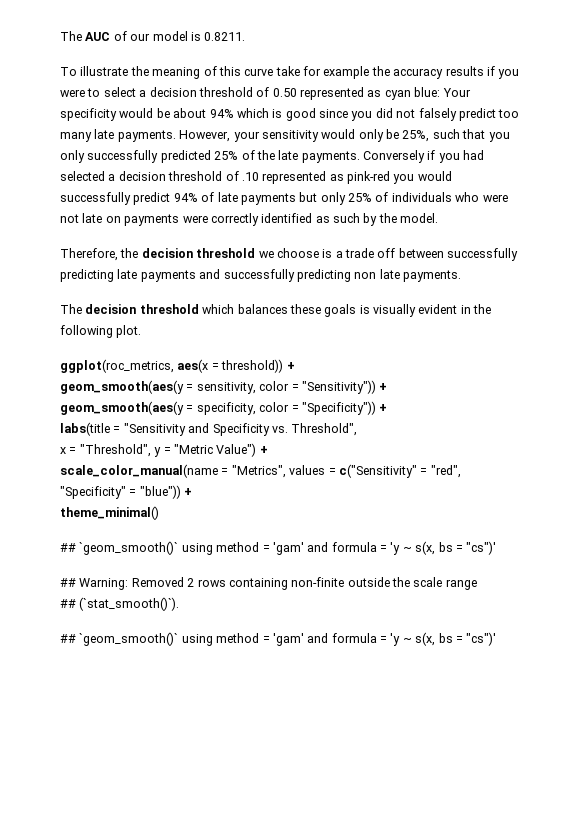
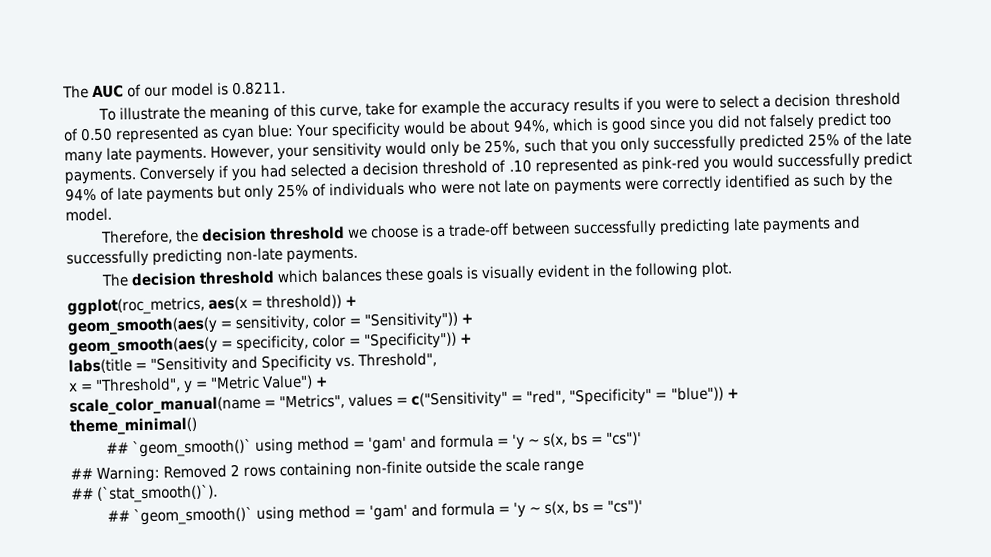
[244,68,274,76] curve -> [318,105,362,118] curve,
[209,109,234,118] 94% -> [512,118,550,134] 94%,
[345,248,396,258] trade off -> [447,222,510,237] trade-off
[354,269,400,279] non late -> [226,247,284,262] non-late

